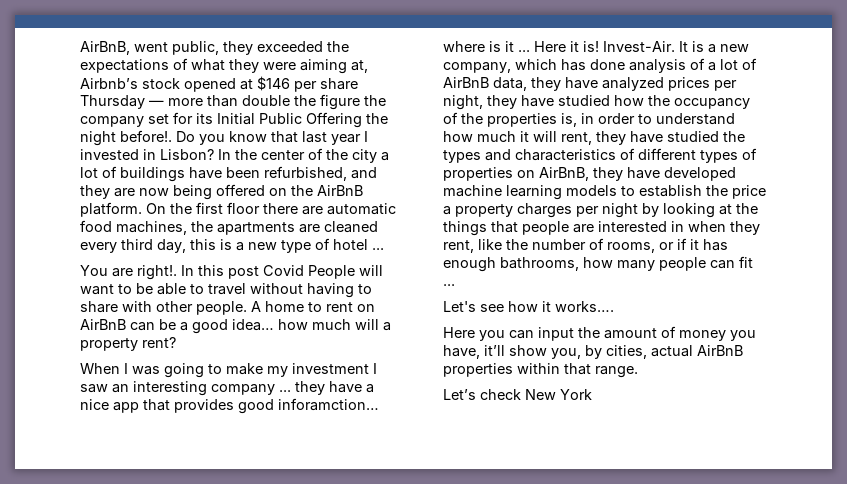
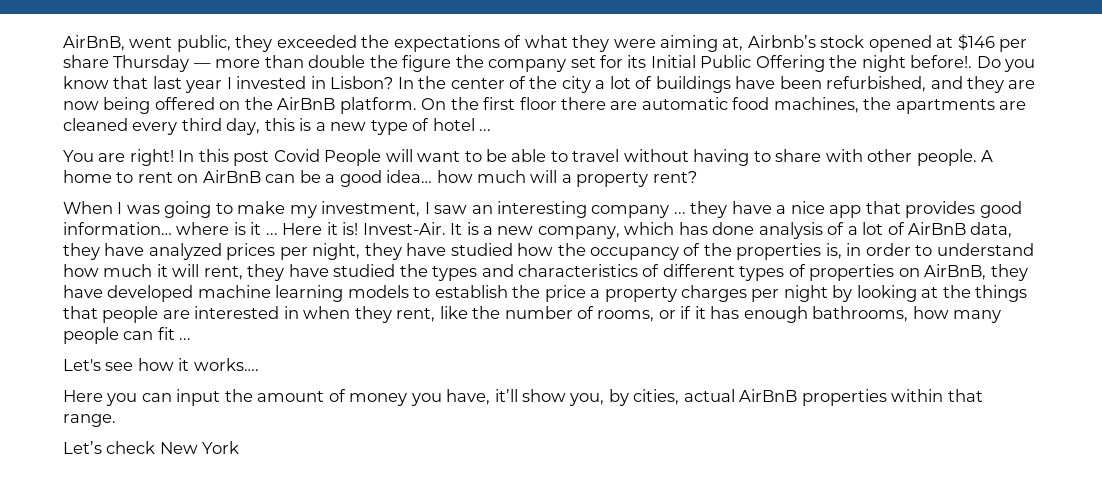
[137,265,177,280] right!. -> [129,149,174,166] right!
[292,363,369,374] investment -> [321,201,421,217] investment,
[278,398,379,411] inforamction… -> [63,222,172,235] information…

